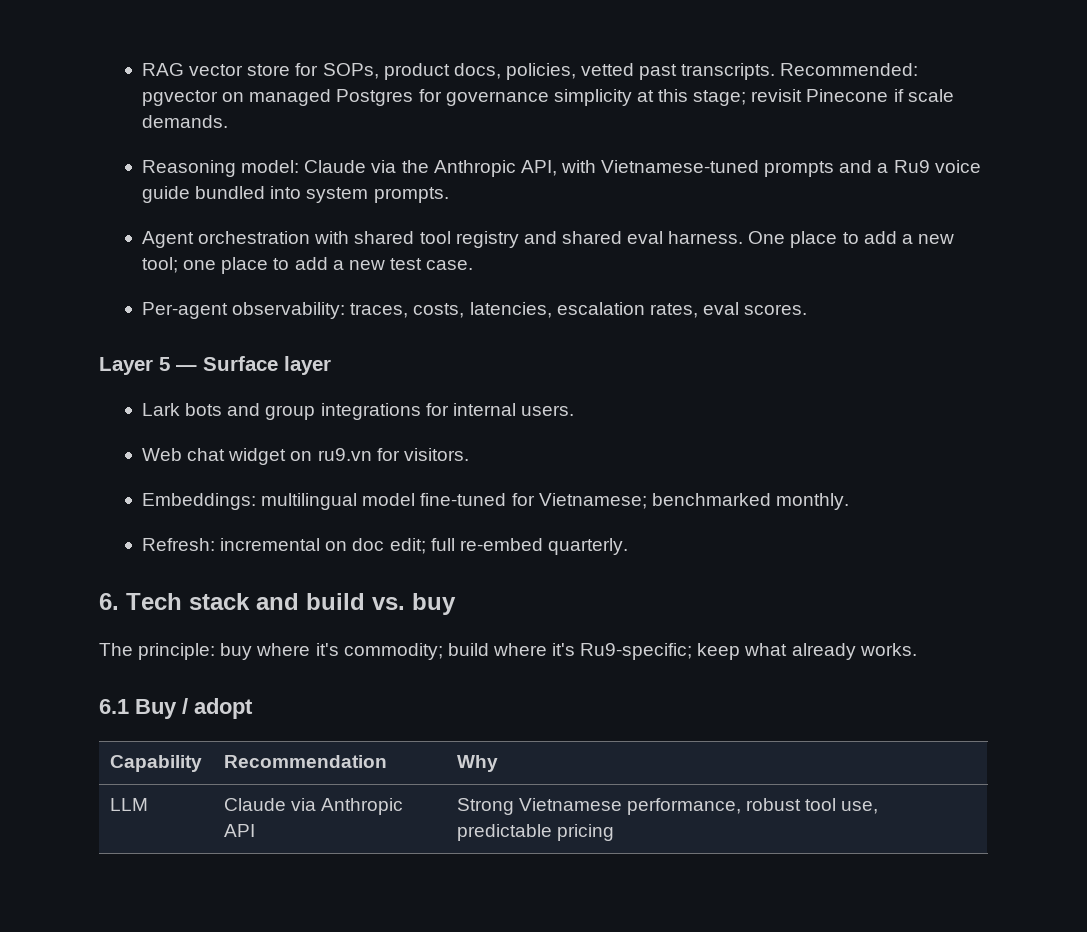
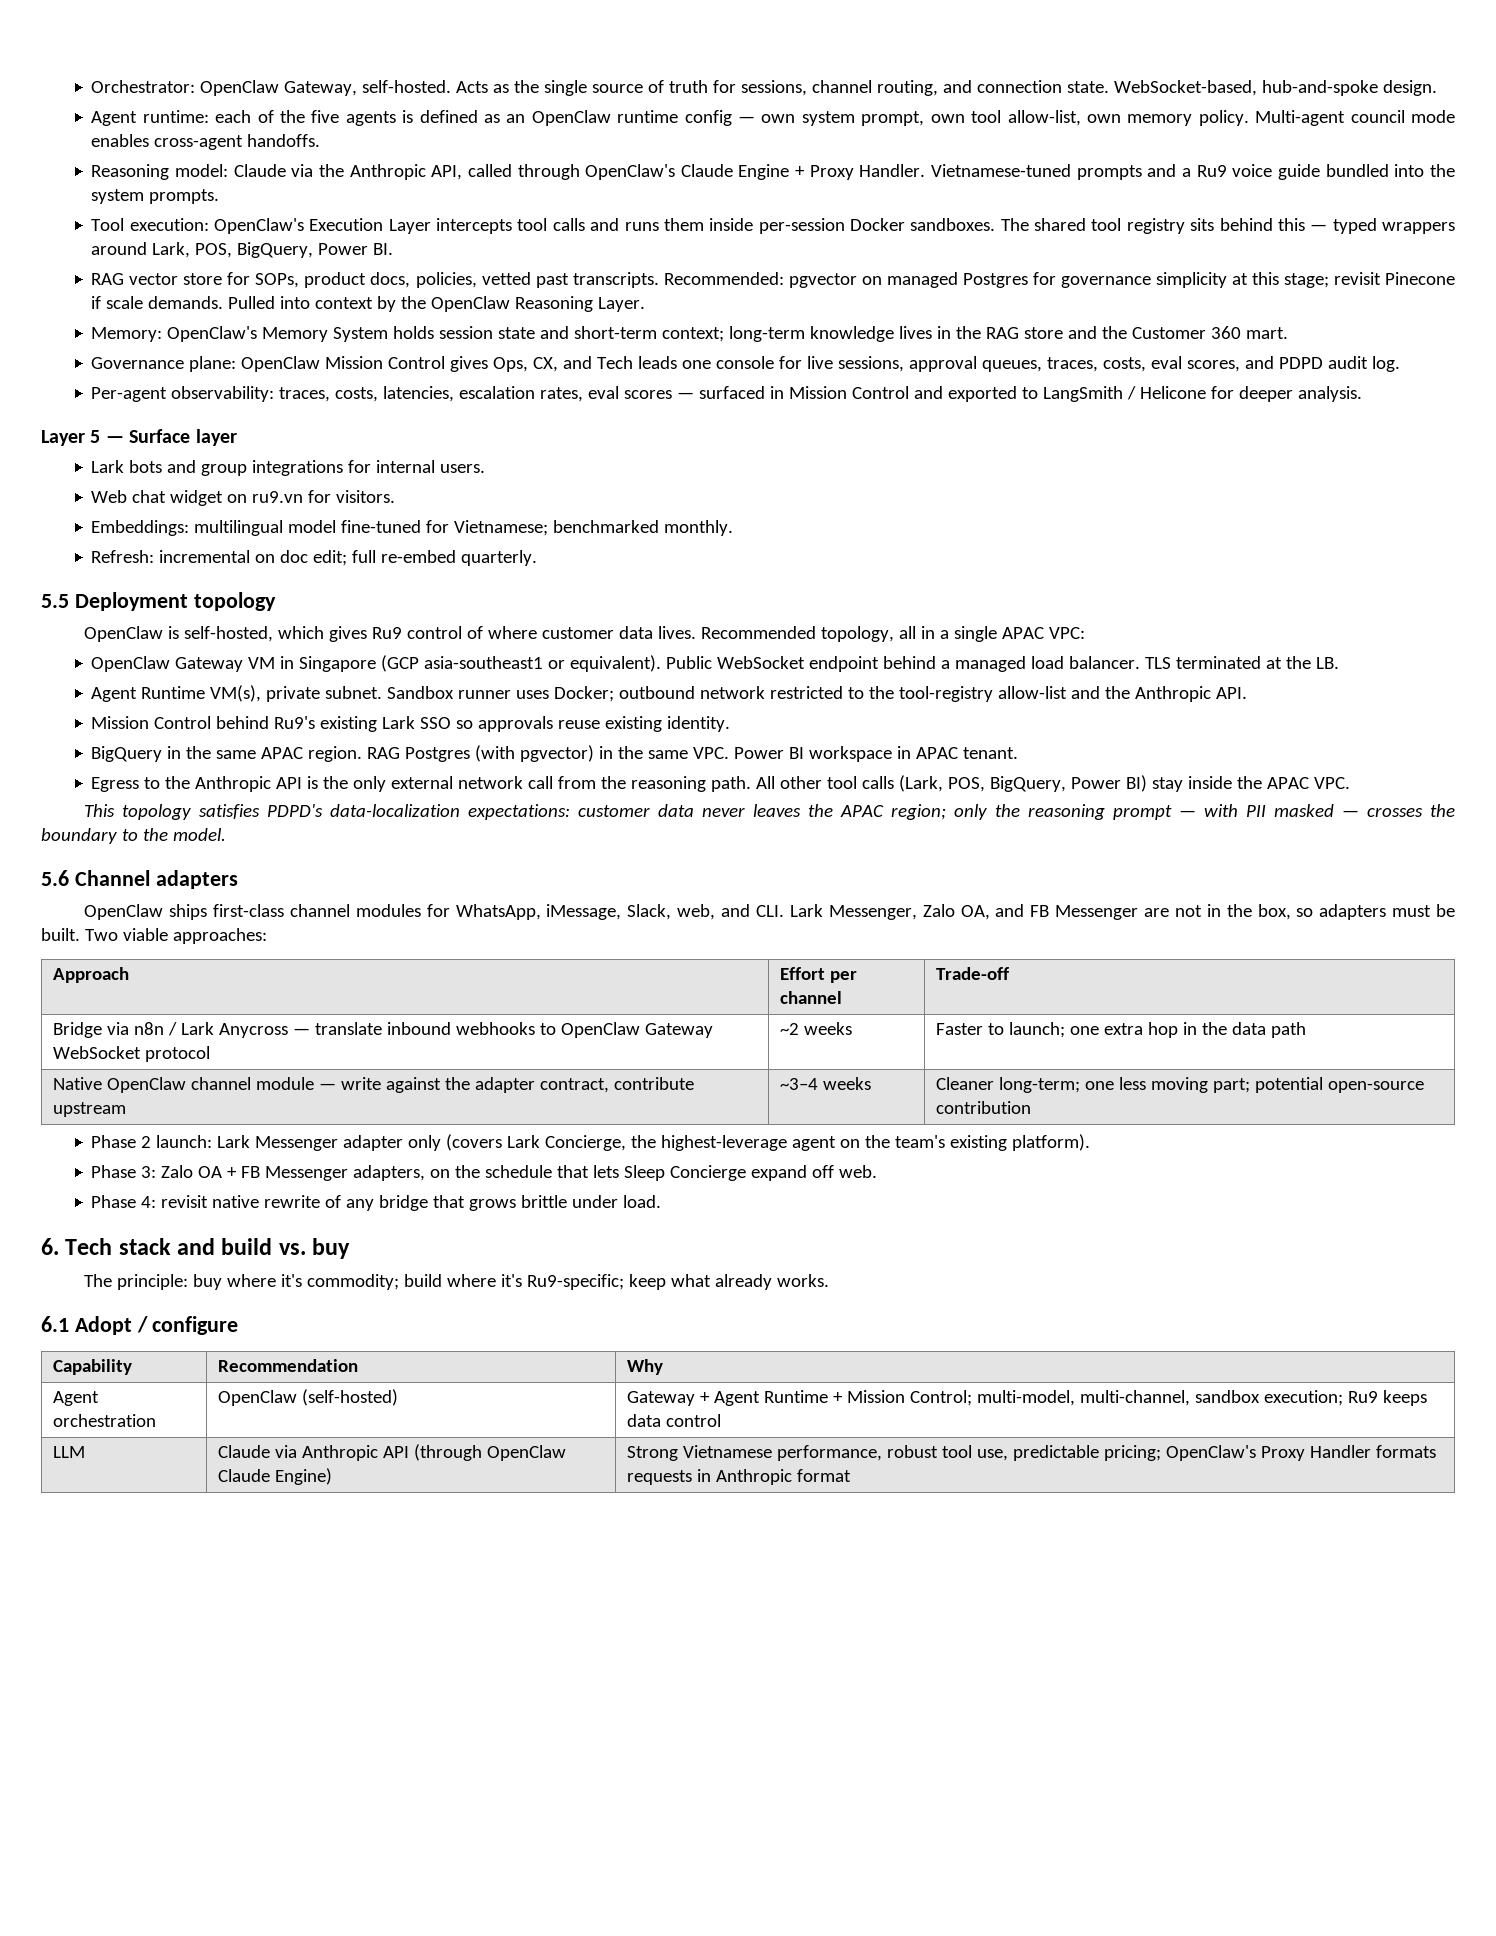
(141, 69) none -> [91,80,1438,96] [91,110,1455,126] [91,134,321,150] [91,164,1456,180] [91,189,220,204] [91,218,1455,234] [91,242,394,258] Orchestrator: OpenClaw Gateway, self-hosted. Acts as the single source of truth for sessions, channel routing, and connection state. WebSocket-based, hub-and-spoke design. // Agent runtime: each of the five agents is defined as an OpenClaw runtime config — own system prompt, own tool allow-list, own memory policy. Multi-agent council mode enables cross-agent handoffs. // Reasoning model: Claude via the Anthropic API, called through OpenClaw's Claude Engine + Proxy Handler. Vietnamese-tuned prompts and a Ru9 voice guide bundled into the system prompts. // Tool execution: OpenClaw's Execution Layer intercepts tool calls and runs them inside per-session Docker sandboxes. The shared tool registry sits behind this — typed wrappers around Lark, POS, BigQuery, Power BI. //
[141,160,981,177] [141,186,449,203] [141,231,954,248] [141,257,474,274] // Reasoning model: Claude via the Anthropic API, with Vietnamese-tuned prompts and a Ru9 voice guide bundled into system prompts. // Agent orchestration with shared tool registry and shared eval harness. One place to add a new tool; one place to add a new test case. -> [228,296,646,312] [91,326,1289,342] [91,356,1401,372] Pulled into context by the OpenClaw Reasoning Layer. // Memory: OpenClaw's Memory System holds session state and short-term context; long-term knowledge lives in the RAG store and the Customer 360 mart. // Governance plane: OpenClaw Mission Control gives Ops, CX, and Tech leads one console for live sessions, approval queues, traces, costs, eval scores, and PDPD audit log.
[744,304,808,315] scores. -> [624,386,1363,402] scores — surfaced in Mission Control and exported to LangSmith / Helicone for deeper analysis.
(628, 546) none -> [41,592,276,611] [84,626,1086,642] [91,655,1340,672] [91,685,1248,702] [91,716,731,732] [91,745,1019,762] [91,775,1351,792] [84,804,1455,820] [41,828,226,844] [41,870,238,889] [84,904,1455,920] [41,928,267,944] [53,967,130,983] [780,967,858,983] [780,991,843,1004] [936,967,1010,980] [53,1022,714,1038] [53,1046,211,1062] [780,1022,853,1035] [936,1022,1307,1038] [53,1077,695,1093] [53,1102,127,1117] [780,1077,872,1090] [936,1077,1425,1093] [936,1101,1032,1114] [91,1134,1091,1151] [91,1165,878,1181] [91,1195,662,1211] // 5.5 Deployment topology // OpenClaw is self-hosted, which gives Ru9 control of where customer data lives. Recommended topology, all in a single APAC VPC: // OpenClaw Gateway VM in Singapore (GCP asia-southeast1 or equivalent). Public WebSocket endpoint behind a managed load balancer. TLS terminated at the LB. // Agent Runtime VM(s), private subnet. Sandbox runner uses Docker; outbound network restricted to the tool-registry allow-list and the Anthropic API. // Mission Control behind Ru9's existing Lark SSO so approvals reuse existing identity. // BigQuery in the same APAC region. RAG Postgres (with pgvector) in the same VPC. Power BI workspace in APAC tenant. // Egress to the Anthropic API is the only external network call from the reasoning path. All other tool calls (Lark, POS, BigQuery, Power BI) stay inside the APAC VPC. // This topology satisfies PDPD's data-localization expectations: customer data never leaves the APAC region; only the reasoning prompt — with PII masked — crosses the boundary to the model. // 5.6 Channel adapters // OpenClaw ships first-class channel modules for WhatsApp, iMessage, Slack, web, and CLI. Lark Messenger, Zalo OA, and FB Messenger are not in the box, so adapters must be built. Two viable approaches: // Approach | Effort per channel | Trade-off // Bridge via n8n / Lark Anycross — translate inbound webhooks to OpenClaw Gateway WebSocket protocol | ~2 weeks | Faster to launch; one extra hop in the data path // Native OpenClaw channel module — write against the adapter contract, contribute upstream | ~3–4 weeks | Cleaner long-term; one less moving part; potential open-source contribution // Phase 2 launch: Lark Messenger adapter only (covers Lark Concierge, the highest-leverage agent on the team's existing platform). // Phase 3: Zalo OA + FB Messenger adapters, on the schedule that lets Sleep Concierge expand off web. // Phase 4: revisit native rewrite of any bridge that grows brittle under load.
[135,698,253,719] Buy / adopt -> [74,1316,239,1335] Adopt / configure
(498, 763) none -> [53,1391,100,1406] [53,1414,157,1427] [218,1389,399,1406] [627,1390,1428,1406] [627,1414,722,1427] // Agent orchestration | OpenClaw (self-hosted) | Gateway + Agent Runtime + Mission Control; multi-model, multi-channel, sandbox execution; Ru9 keeps data control
(255, 830) none -> [414,1444,567,1461] [218,1468,333,1485] (through OpenClaw Claude Engine)
[556,824,614,841] pricing -> [1104,1445,1437,1461] [627,1469,852,1485] pricing; OpenClaw's Proxy Handler formats requests in Anthropic format

